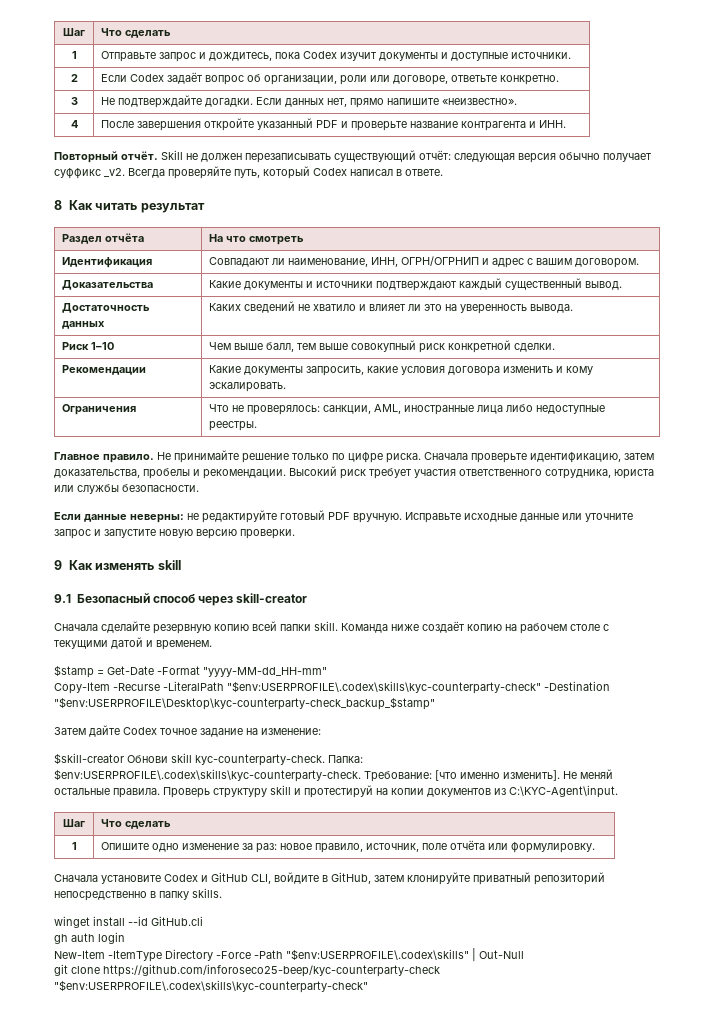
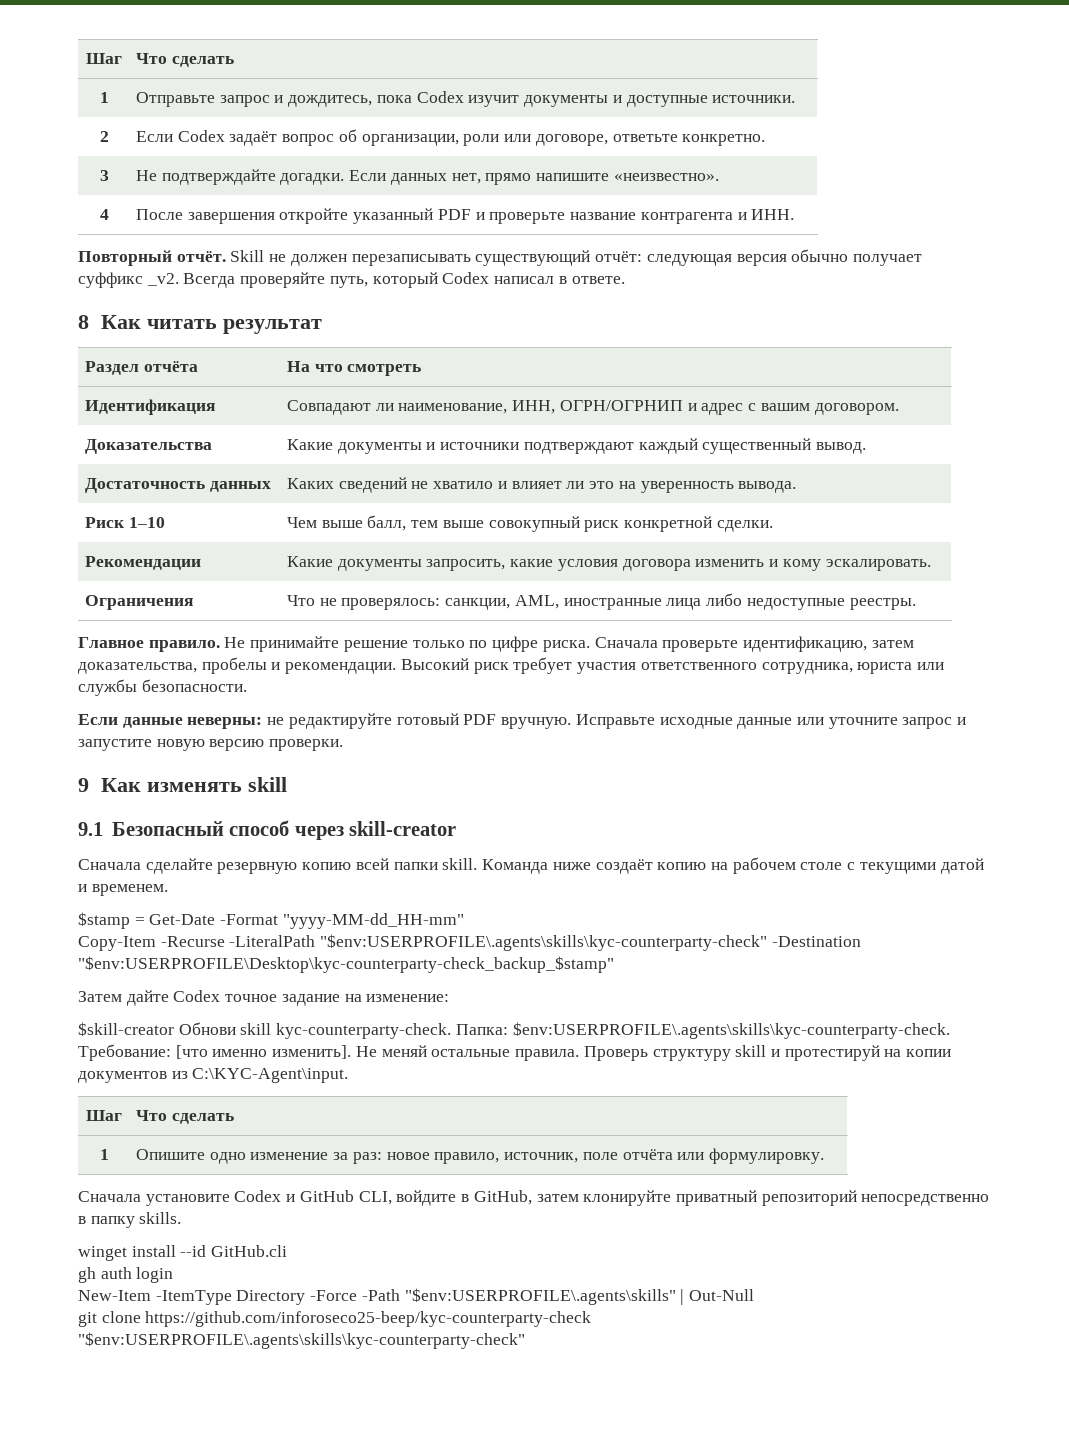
[227,681,541,694] "$env:USERPROFILE\.codex\skills\kyc-counterparty-check" -> [320,934,768,951] "$env:USERPROFILE\.agents\skills\kyc-counterparty-check"
[54,769,361,782] $env:USERPROFILE\.codex\skills\kyc-counterparty-check. -> [512,1022,950,1039] $env:USERPROFILE\.agents\skills\kyc-counterparty-check.
[286,949,469,961] "$env:USERPROFILE\.codex\skills" -> [404,1288,676,1305] "$env:USERPROFILE\.agents\skills"
[54,980,368,993] "$env:USERPROFILE\.codex\skills\kyc-counterparty-check" -> [78,1332,525,1349] "$env:USERPROFILE\.agents\skills\kyc-counterparty-check"

